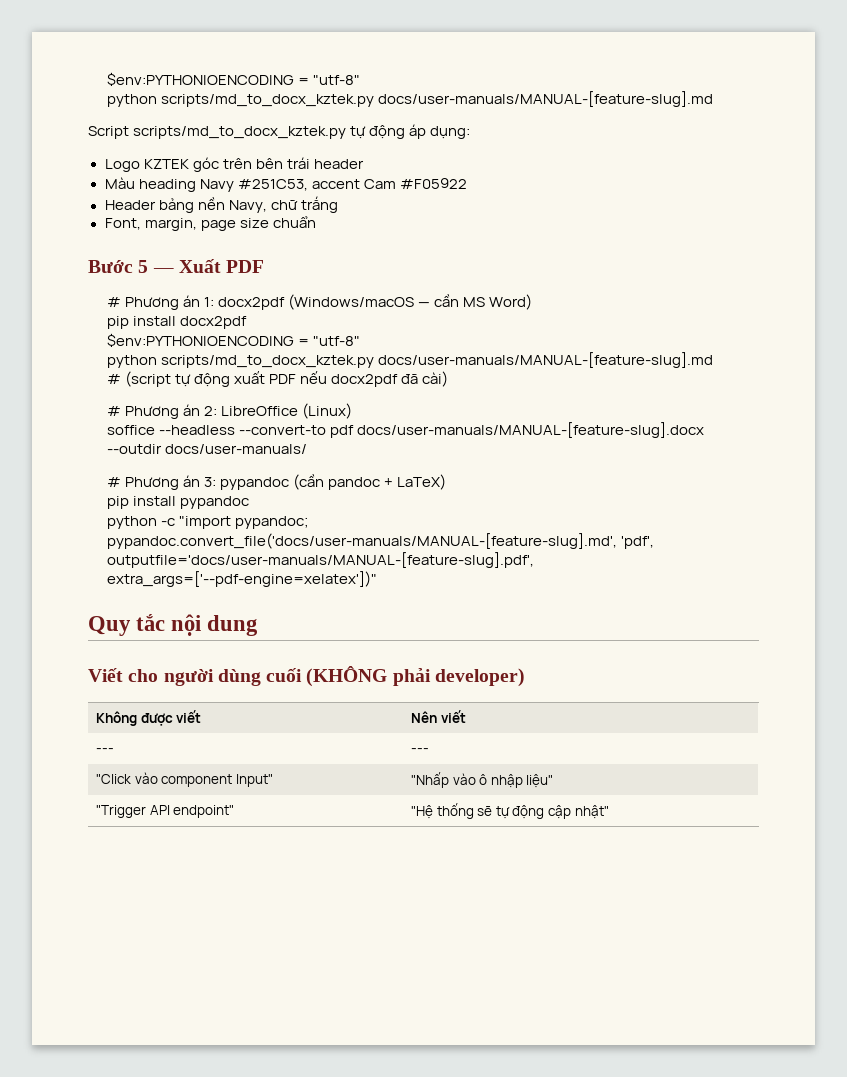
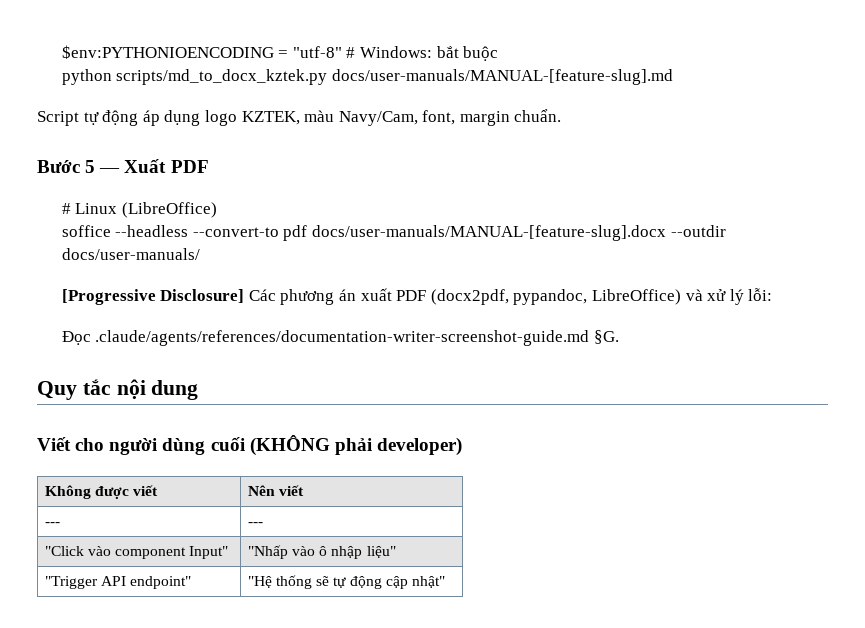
[106,72,360,86] $env:PYTHONIOENCODING = "utf-8" -> [61,45,499,61] $env:PYTHONIOENCODING = "utf-8" # Windows: bắt buộc
[133,126,347,139] scripts/md_to_docx_kztek.py -> (79, 118) none
[430,126,471,139] [104,157,364,172] [104,177,467,192] [104,196,338,213] [104,216,316,231] dụng: // Logo KZTEK góc trên bên trái header // Màu heading Navy #251C53, accent Cam #F05922 // Header bảng nền Navy, chữ trắng // Font, margin, page size chuẩn -> [164,109,562,126] dụng logo KZTEK, màu Navy/Cam, font, margin chuẩn.
[124,294,533,310] [106,316,247,329] [106,333,360,347] [106,352,713,368] [106,371,449,387] [106,403,352,419] Phương án 1: docx2pdf (Windows/macOS — cần MS Word) // pip install docx2pdf // $env:PYTHONIOENCODING = "utf-8" // python scripts/md_to_docx_kztek.py docs/user-manuals/MANUAL-[feature-slug].md // # (script tự động xuất PDF nếu docx2pdf đã cài) // # Phương án 2: LibreOffice (Linux) -> [75,202,217,218] Linux (LibreOffice)
[106,474,447,490] [106,496,249,509] [106,516,309,529] [106,533,654,549] [106,552,534,568] [106,571,377,587] # Phương án 3: pypandoc (cần pandoc + LaTeX) // pip install pypandoc // python -c "import pypandoc; pypandoc.convert_file('docs/user-manuals/MANUAL-[feature-slug].md', 'pdf', outputfile='docs/user-manuals/MANUAL-[feature-slug].pdf', extra_args=['--pdf-engine=xelatex'])" -> [61,288,773,305] [61,330,619,346] [Progressive Disclosure] Các phương án xuất PDF (docx2pdf, pypandoc, LibreOffice) và xử lý lỗi: // Đọc .claude/agents/references/documentation-writer-screenshot-guide.md §G.

